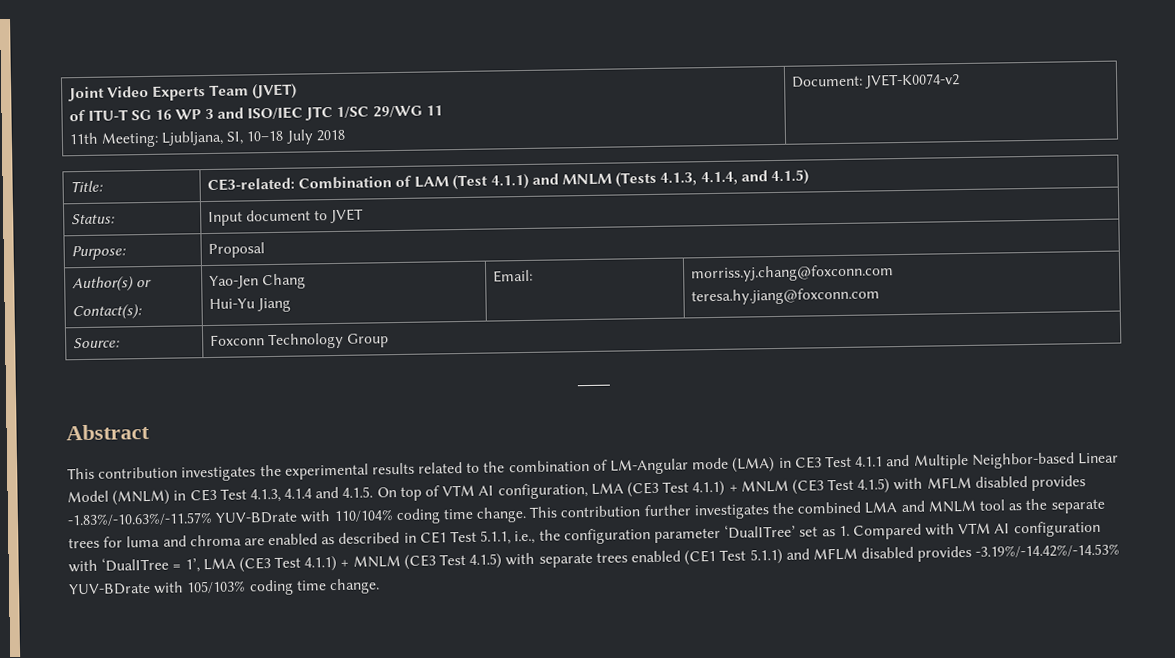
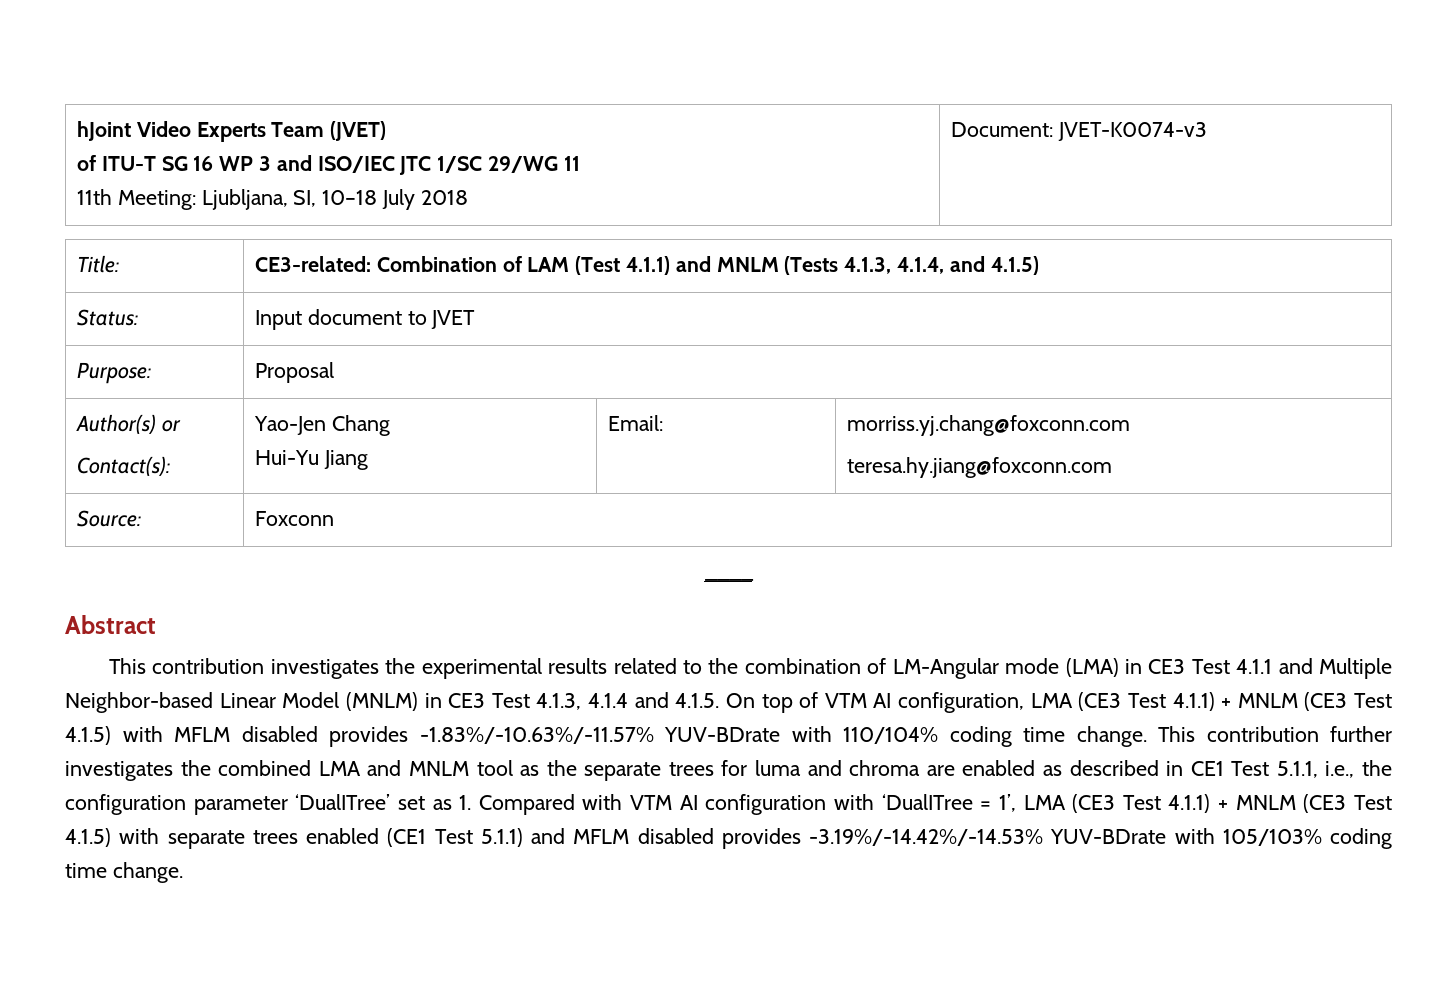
[67,86,105,102] Joint -> [76,121,131,141] hJoint
[863,73,960,89] JVET-K0074-v2 -> [1057,122,1207,141] JVET-K0074-v3
[267,332,390,350] Technology Group -> (334, 518) none

